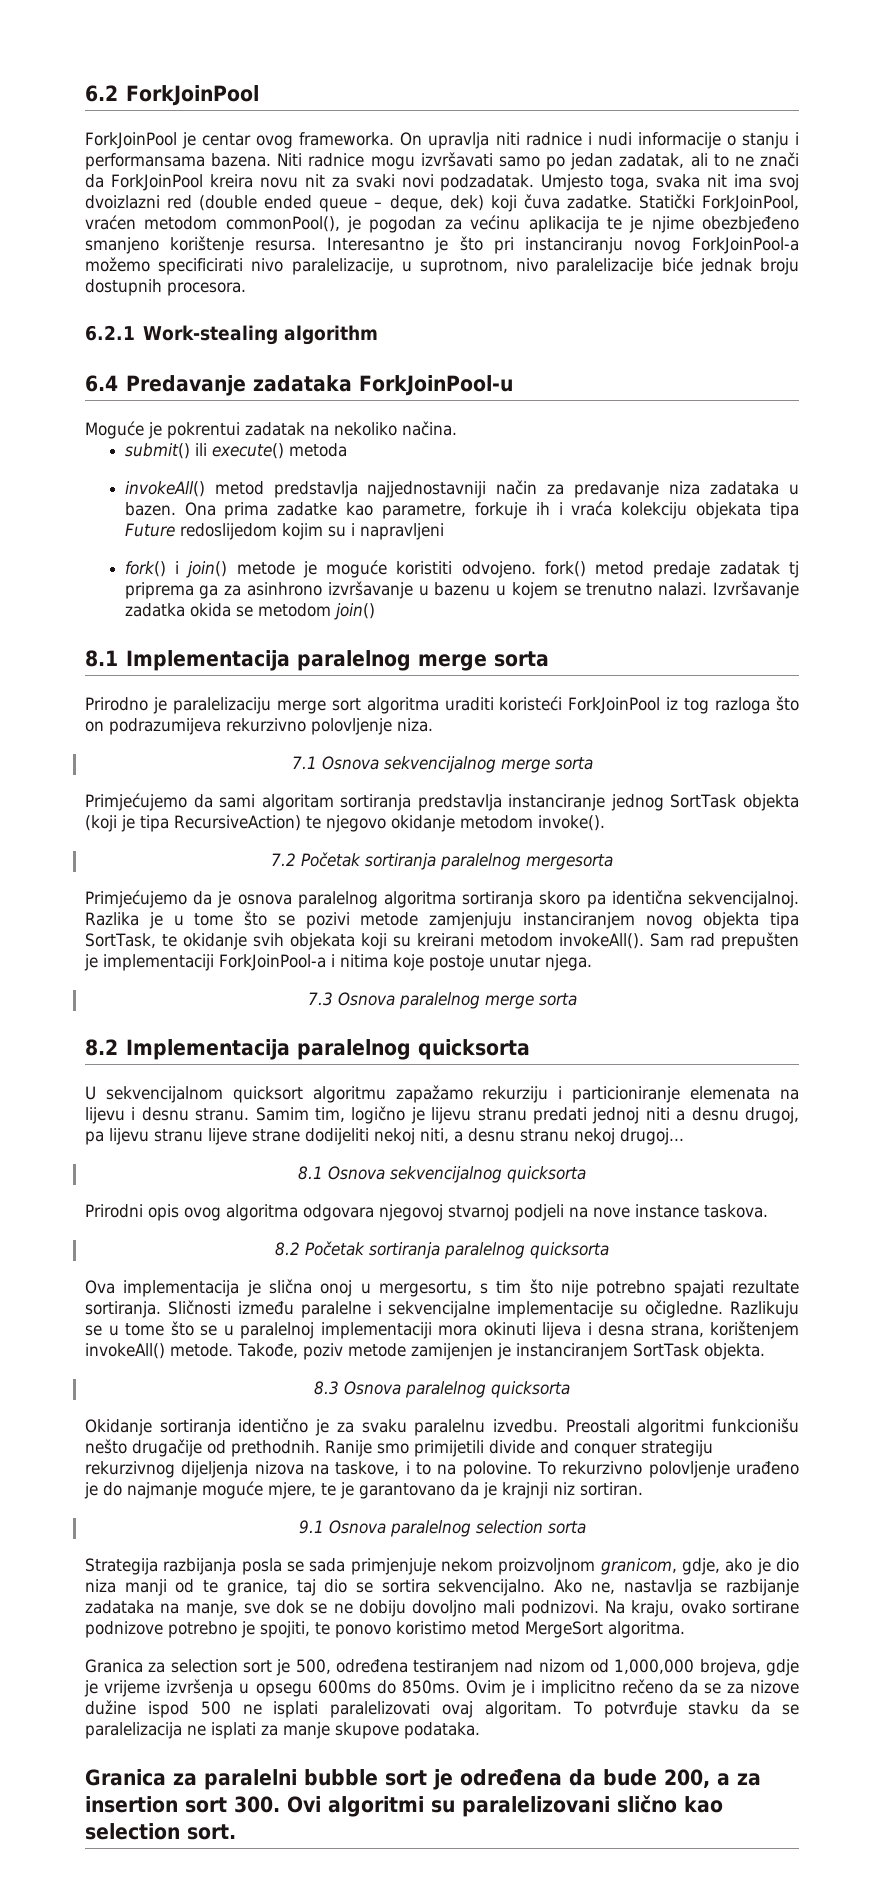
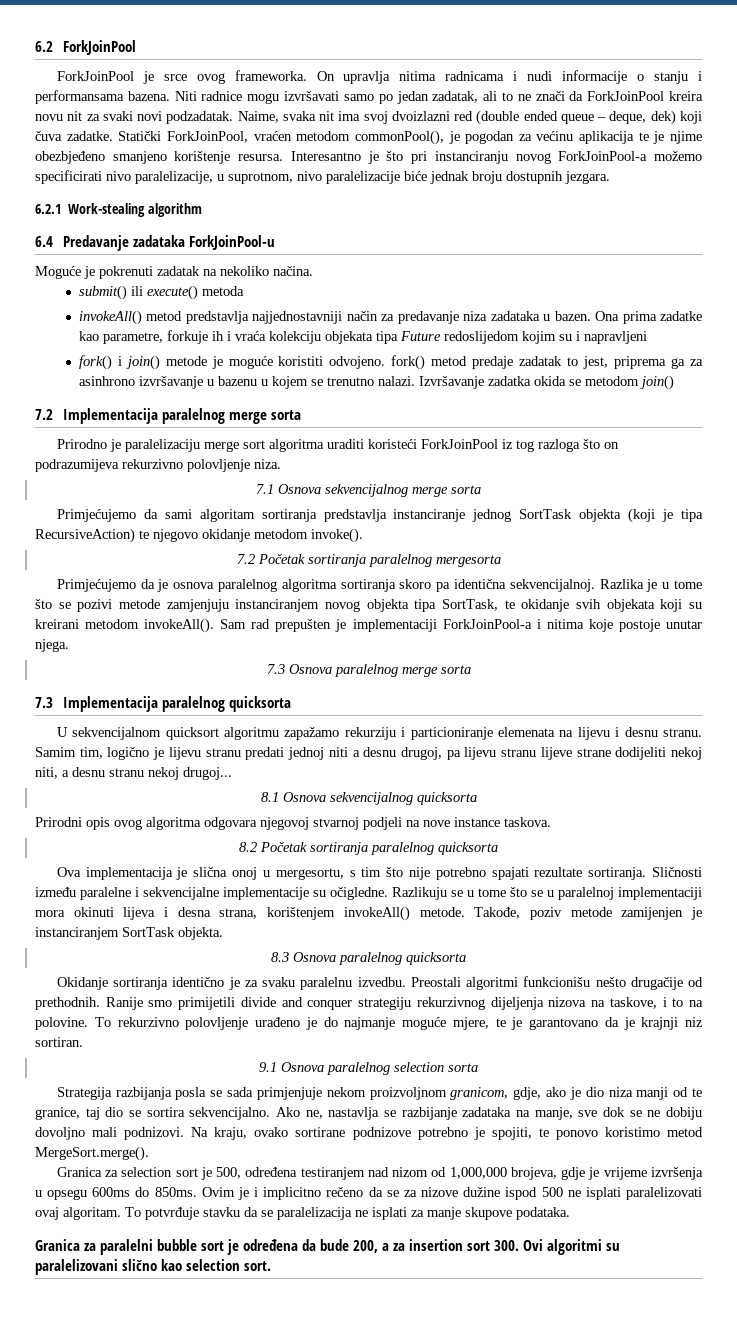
[202,133,252,146] centar -> [163,74,187,81] srce
[495,132,582,146] niti radnice -> [399,71,505,81] nitima radnicama
[541,174,650,191] Umjesto toga, -> [237,111,279,123] Naime,
[167,282,246,296] procesora. -> [565,171,610,184] jezgara.
[167,422,240,439] pokrentui -> [99,266,153,279] pokrenuti
[788,561,799,578] tj -> [567,356,609,369] to jest,
[85,650,118,667] 8.1 -> [35,409,53,420] 7.2
[85,1039,118,1056] 8.2 -> [35,697,53,708] 7.3
[525,1621,685,1638] MergeSort algoritma. -> [35,1146,149,1161] MergeSort.merge().

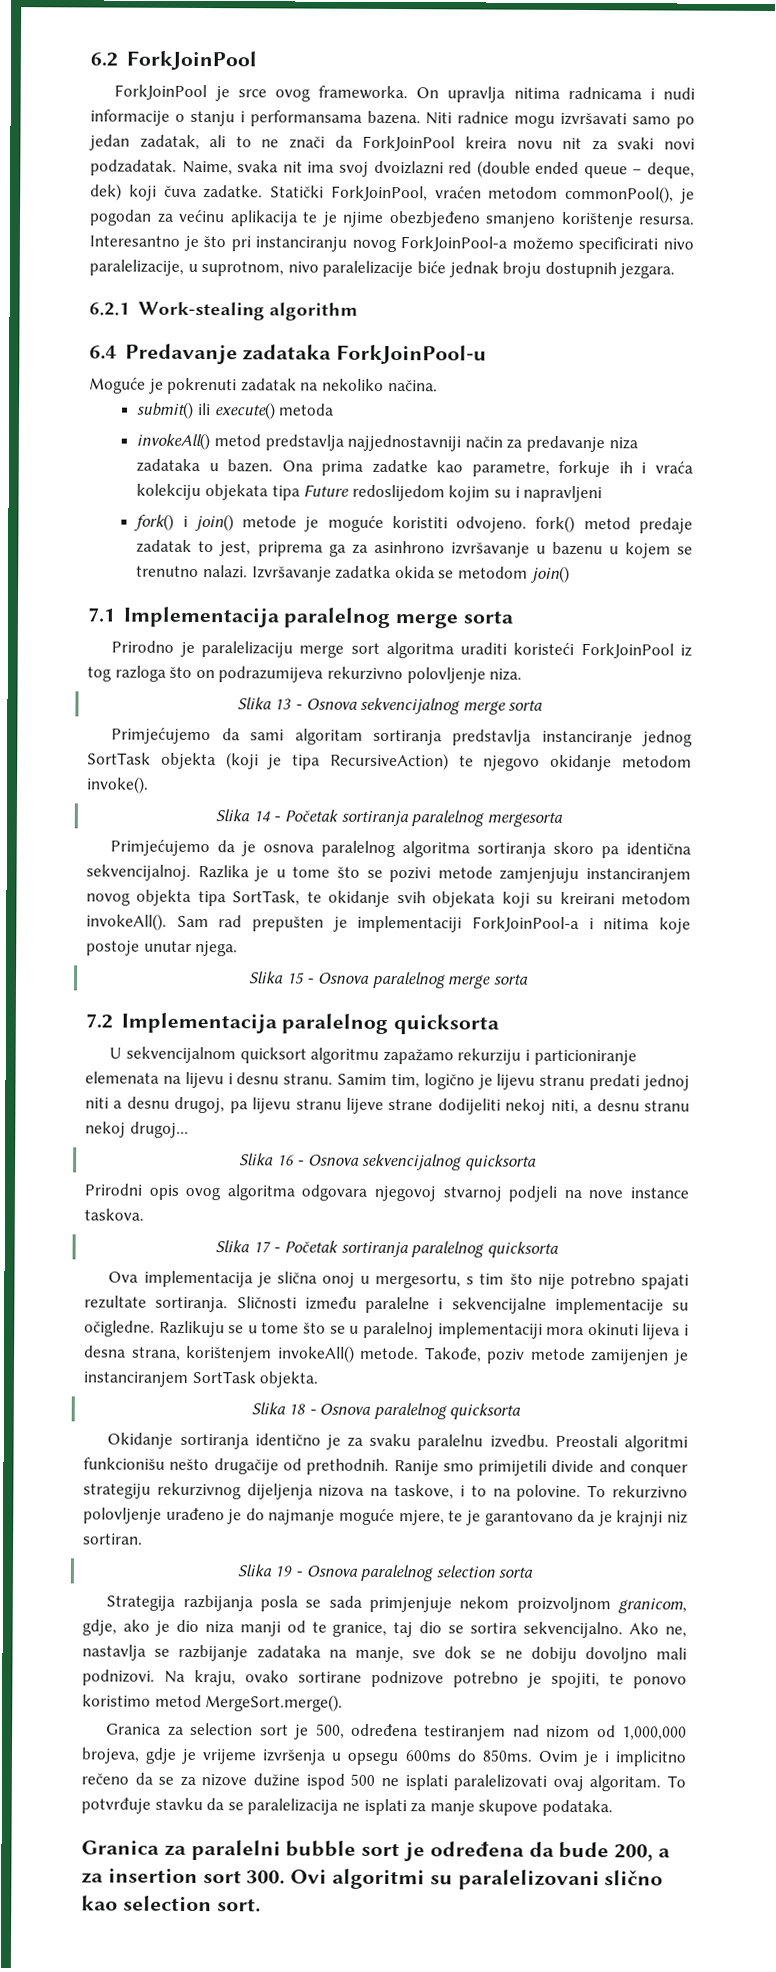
[35,409,53,420] 7.2 -> [87,607,115,623] 7.1
[256,484,274,494] 7.1 -> [236,697,303,710] Slika 13 -
[236,554,255,564] 7.2 -> [215,809,282,822] Slika 14 -
[266,664,285,674] 7.3 -> [249,971,316,985] Slika 15 -
[35,697,53,708] 7.3 -> [85,1013,113,1029] 7.2
[260,792,279,802] 8.1 -> [239,1153,306,1166] Slika 16 -
[239,842,257,852] 8.2 -> [215,1240,282,1253] Slika 17 -
[271,952,289,962] 8.3 -> [250,1402,317,1415] Slika 18 -
[259,1062,277,1072] 9.1 -> [236,1564,303,1577] Slika 19 -

